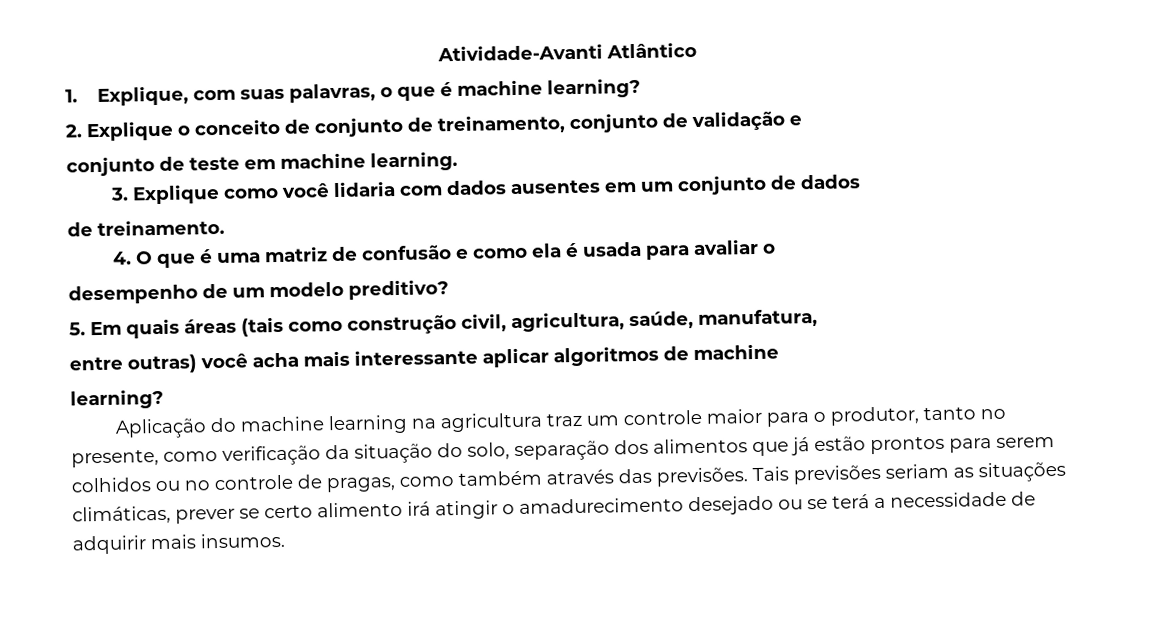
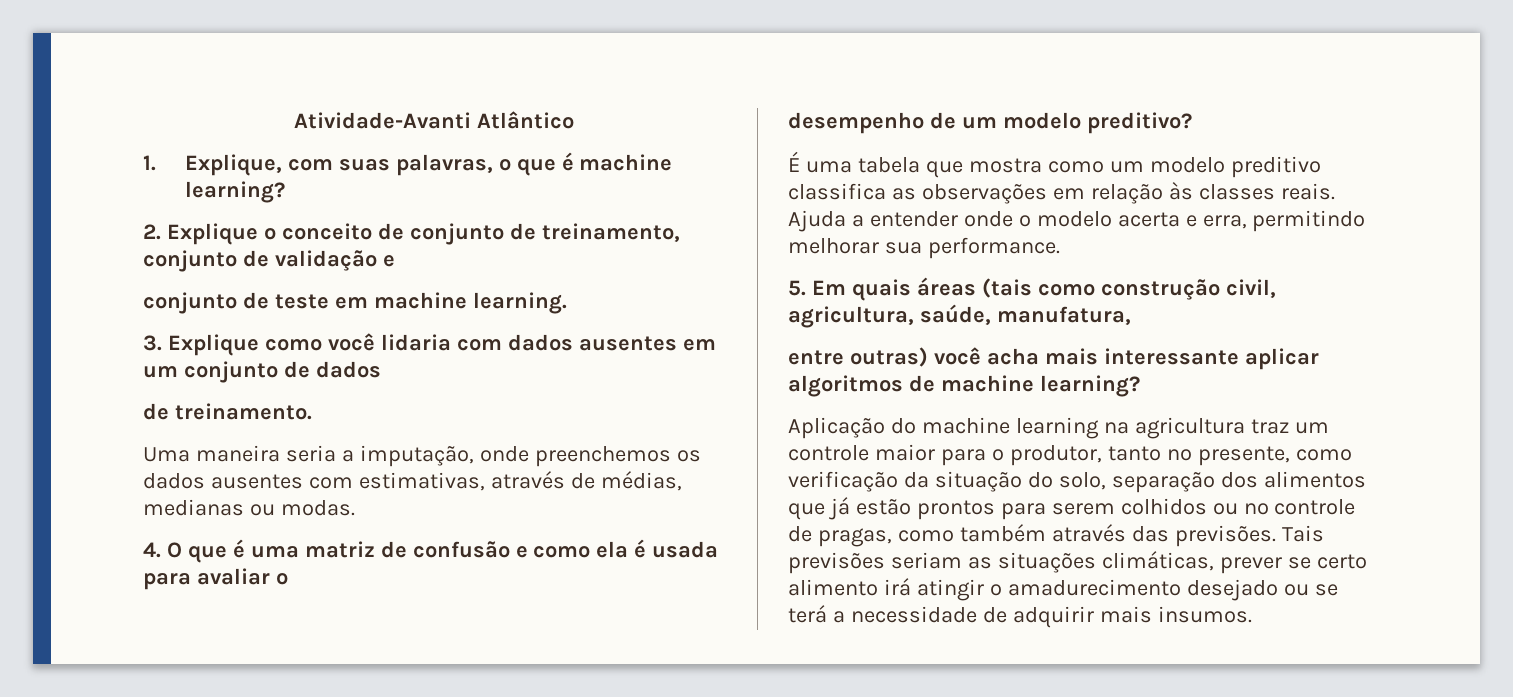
(225, 227) none -> [143,445,701,467] [143,471,682,491] [143,499,355,516] // Uma maneira seria a imputação, onde preenchemos os dados ausentes com estimativas, através de médias, medianas ou modas.
(449, 289) none -> [788,151,1321,178] [788,182,1335,204] [788,210,1366,232] [788,237,1060,259] // É uma tabela que mostra como um modelo preditivo classifica as observações em relação às classes reais. Ajuda a entender onde o modelo acerta e erra, permitindo melhorar sua performance.
(779, 352) // -> (1034, 383) none

